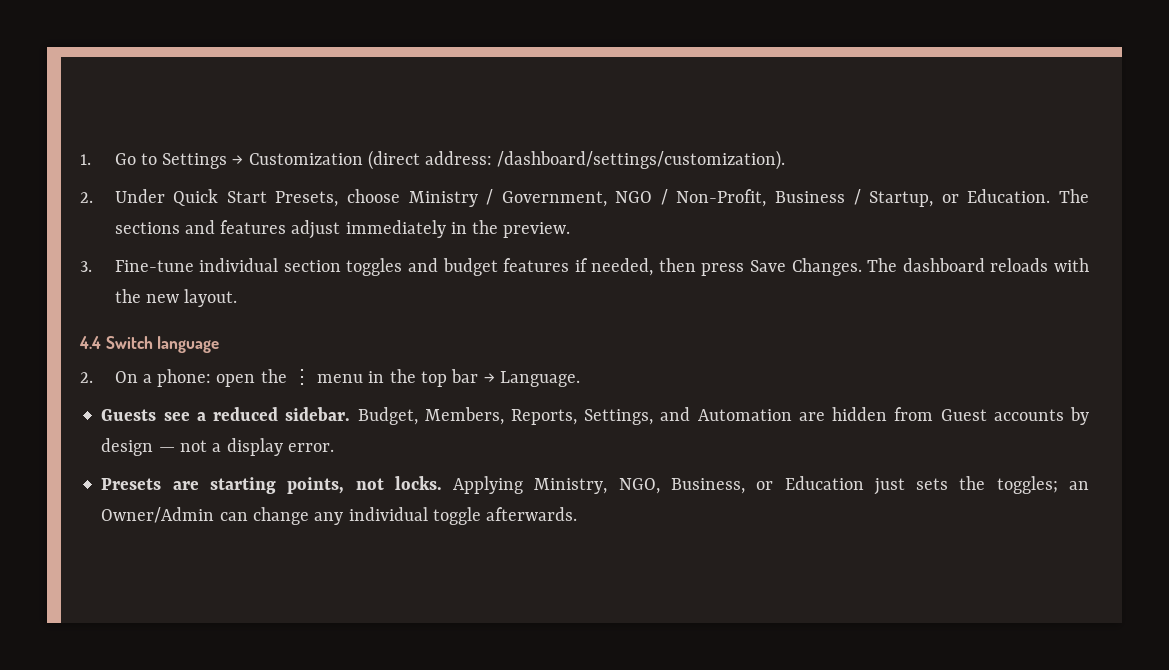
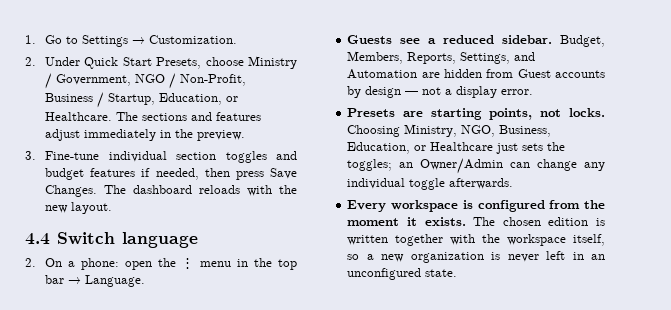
[248,150,786,170] Customization (direct address: /dashboard/settings/customization). -> [149,35,238,44] Customization.
[941,189,1051,203] or Education. -> [159,93,239,105] [45,112,113,121] Education, or Healthcare.
[453,476,524,494] Applying -> [347,125,401,137] Choosing
[756,476,864,490] or Education -> [347,142,494,154] Education, or Healthcare
(578, 514) none -> [347,200,605,212] [347,217,605,226] [347,234,605,246] [347,251,605,263] [347,268,458,280] // Every workspace is configured from the moment it exists. The chosen edition is written together with the workspace itself, so a new organization is never left in an unconfigured state.

